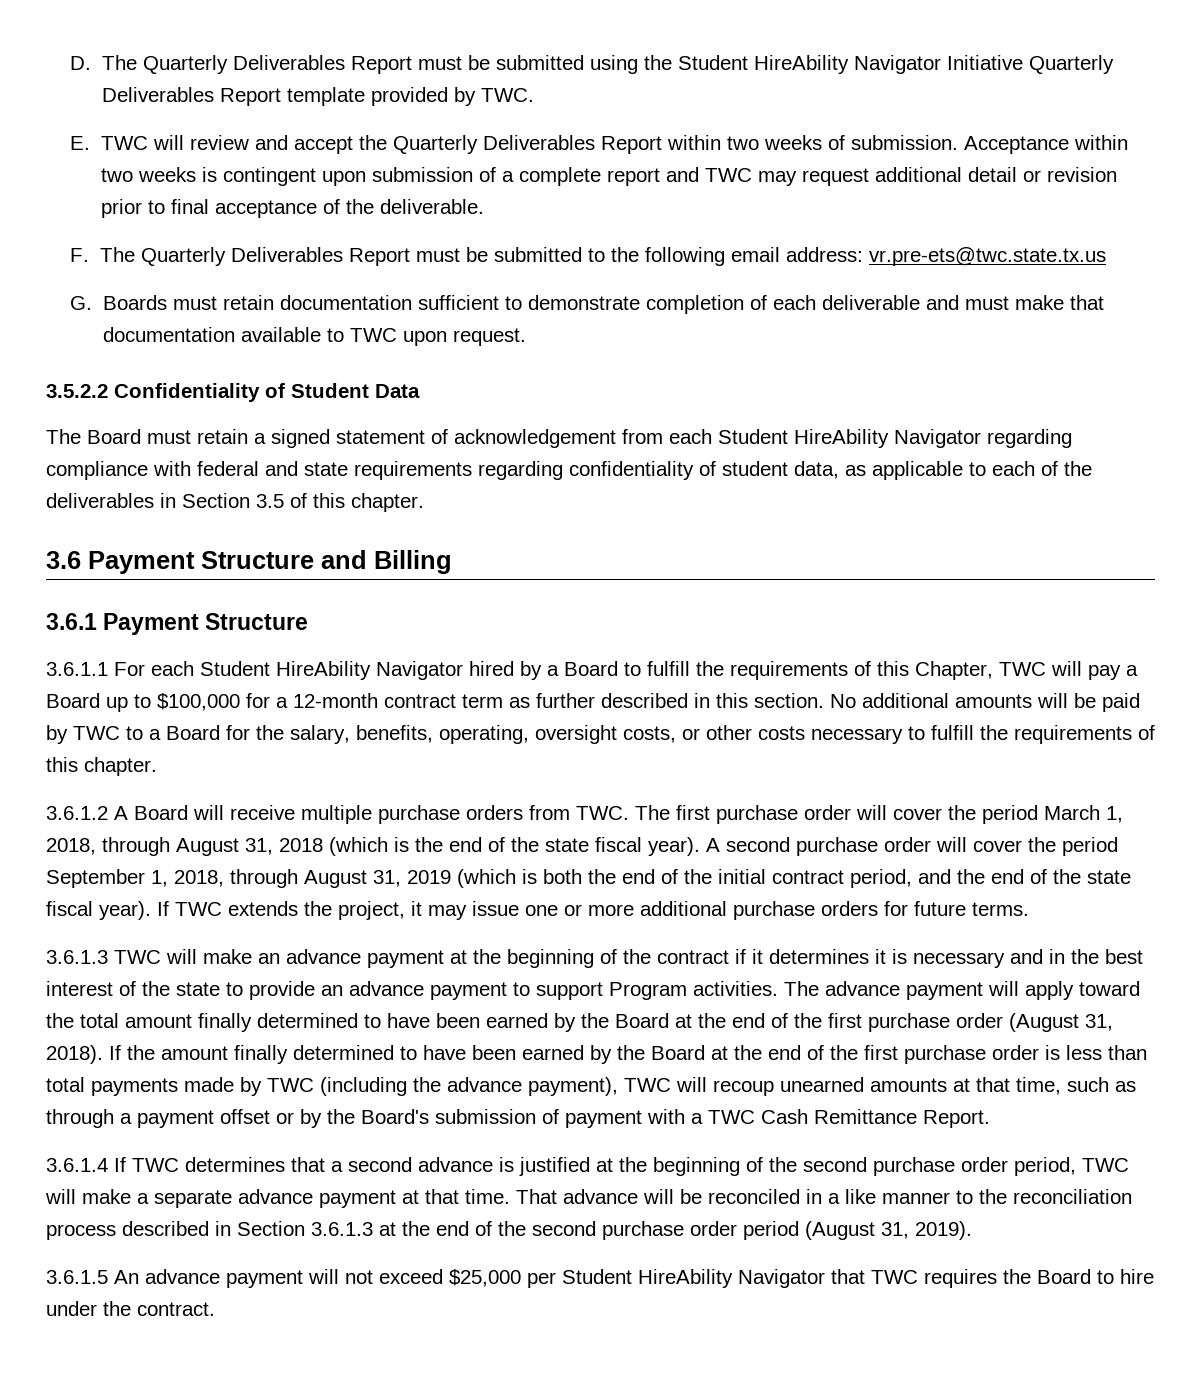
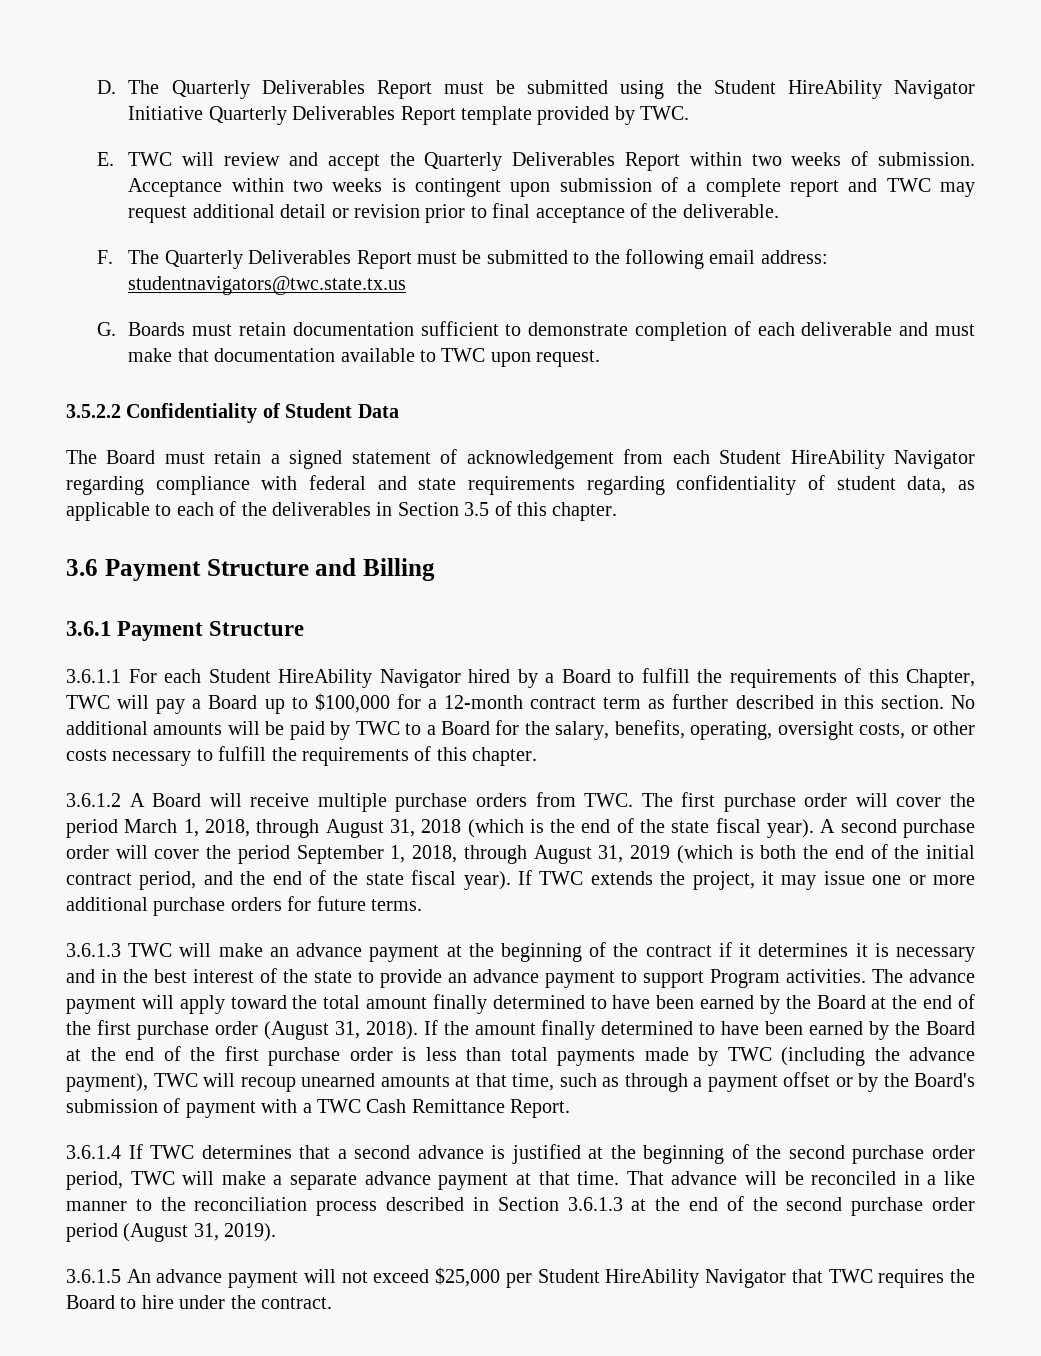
[868,247,1106,266] vr.pre-ets@twc.state.tx.us -> [128,276,407,295] studentnavigators@twc.state.tx.us

